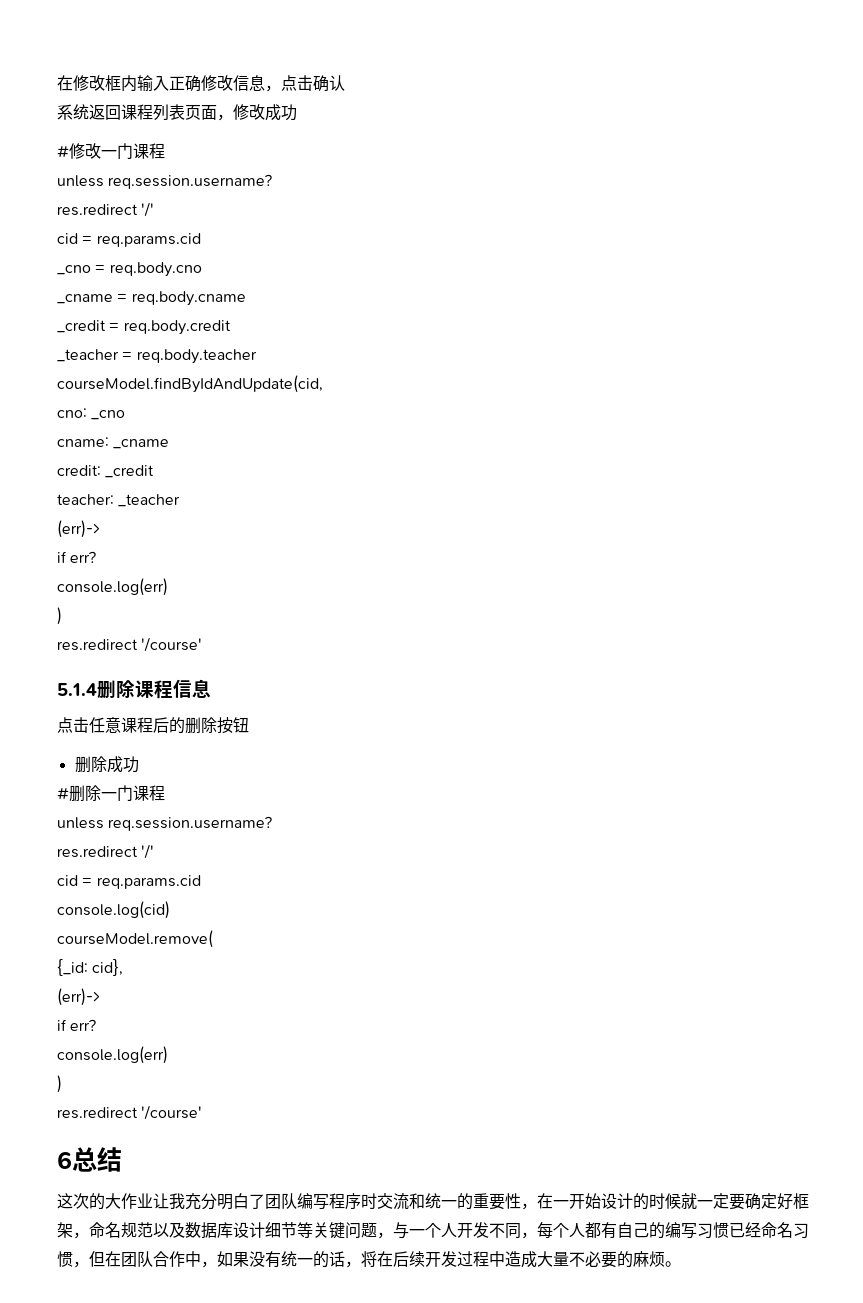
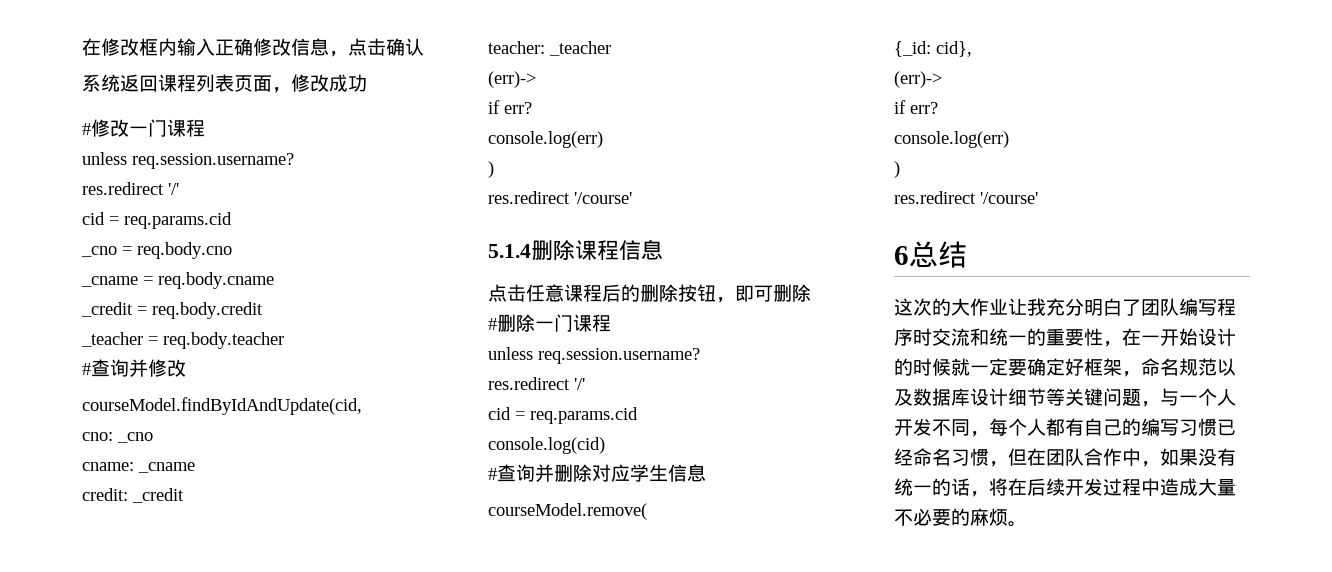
(257, 356) none -> [82,359,186,377] // #查询并修改
[74,756,139,773] // 删除成功 -> [716,284,811,303] ，即可删除
(170, 910) none -> [488,464,706,482] // #查询并删除对应学生信息

